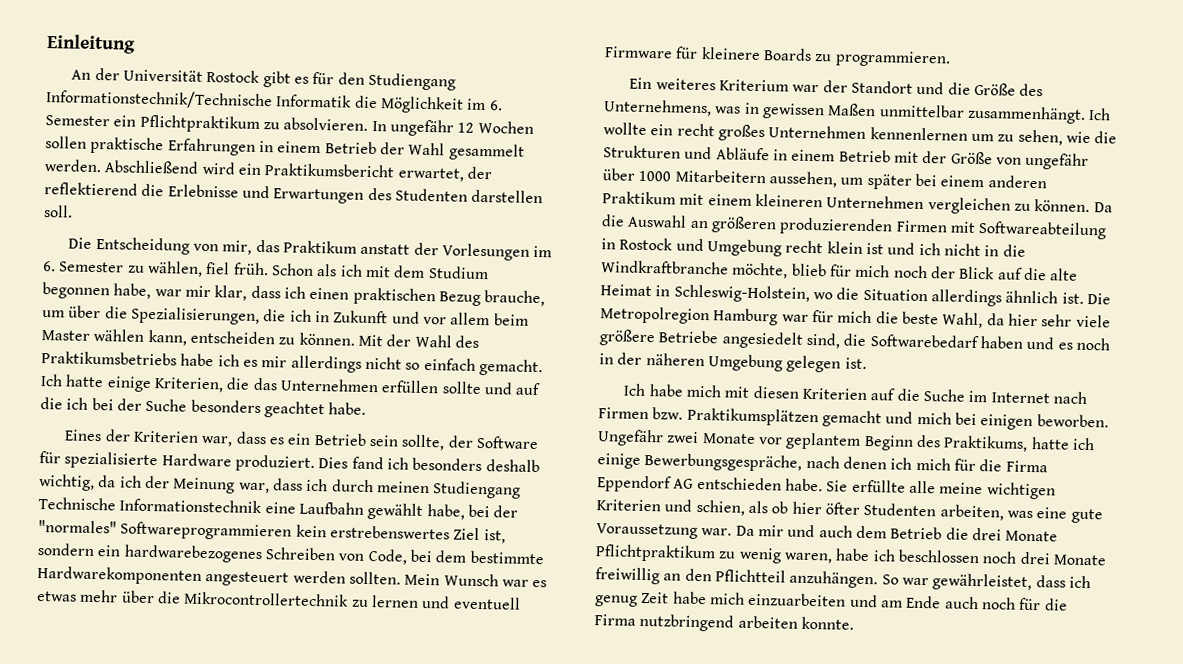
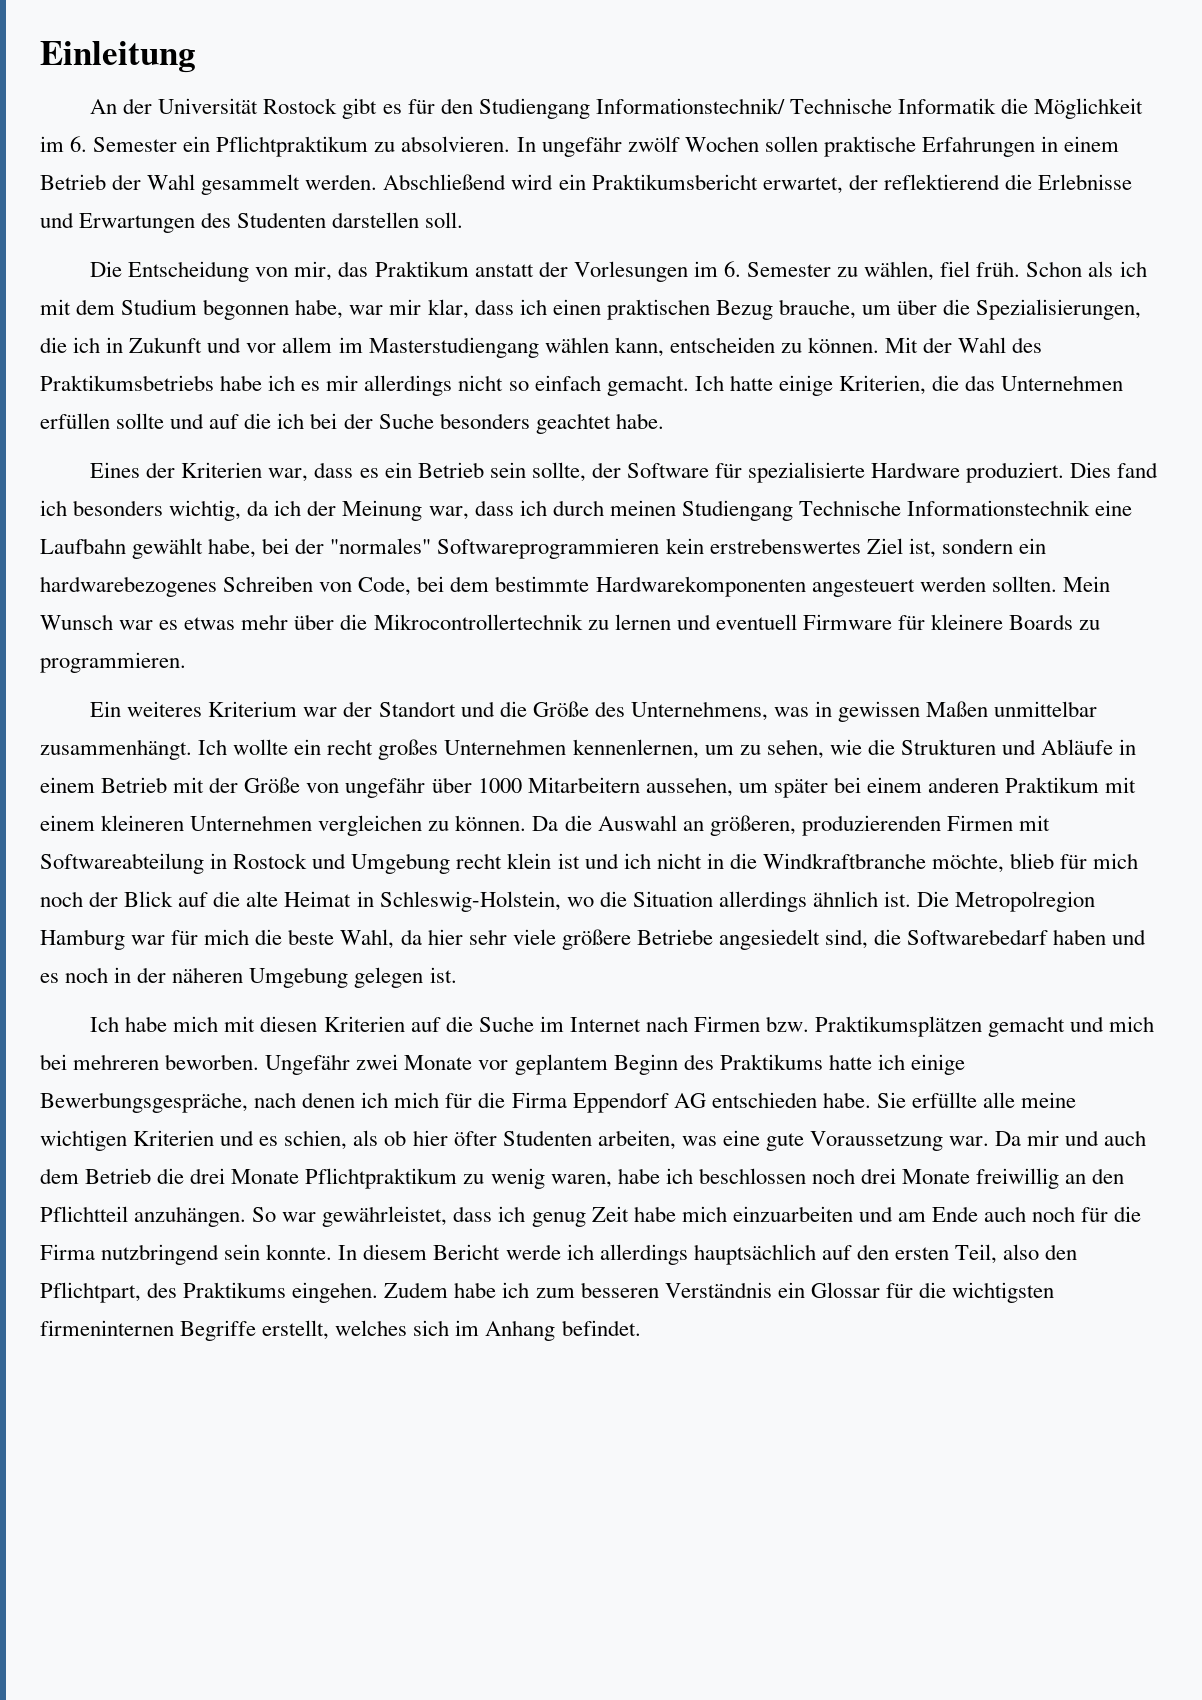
[46,89,273,110] Informationstechnik/Technische -> [595,98,892,114] Informationstechnik/ Technische
[457,122,475,133] 12 -> [627,136,680,152] zwölf
[493,313,529,326] [41,330,90,341] beim Master -> [338,337,539,358] im Masterstudiengang
[485,459,540,473] deshalb -> (164, 508) none
[869,127,968,141] kennenlernen -> [572,739,699,759] kennenlernen,
[710,216,777,234] größeren -> [709,815,796,836] größeren,
[980,414,1034,431] einigen -> [73,1054,160,1070] mehreren
[943,435,1029,452] Praktikums, -> [719,1054,823,1070] Praktikums
(693, 505) none -> [259,1136,279,1146] es
[737,615,854,630] arbeiten konnte. -> [224,1244,1078,1265] [40,1282,1055,1303] [40,1320,641,1341] sein konnte. In diesem Bericht werde ich allerdings hauptsächlich auf den ersten Teil, also den Pflichtpart, des Praktikums eingehen. Zudem habe ich zum besseren Verständnis ein Glossar für die wichtigsten firmeninternen Begriffe erstellt, welches sich im Anhang befindet.

